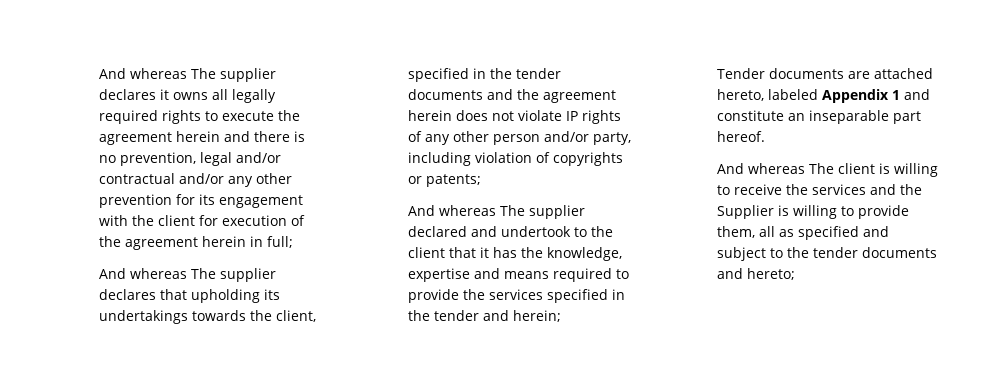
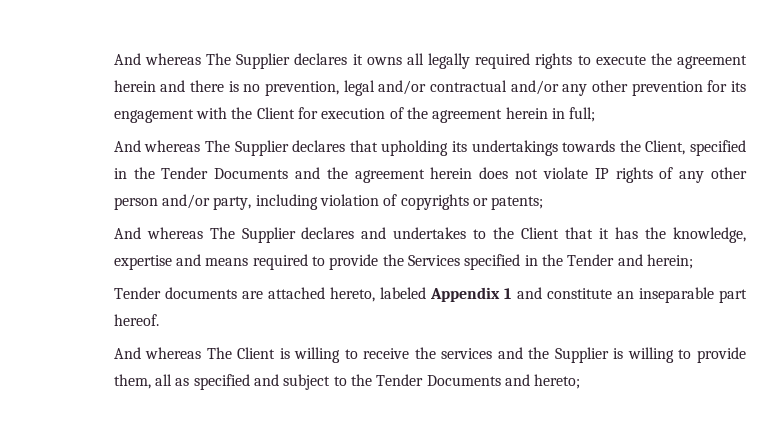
[99,68,277,82] And whereas The supplier -> [113,53,291,69] And whereas The Supplier
[158,215,196,226] client -> [256,107,295,119] Client
[220,268,277,282] supplier -> [234,140,289,156] Supplier
[276,310,317,322] [408,68,562,82] [408,89,484,100] client, specified in the tender documents -> [645,140,746,156] [113,167,289,179] Client, specified in the Tender Documents
[529,205,586,219] [408,226,614,237] [408,247,446,258] supplier declared and undertook to the client -> [241,227,560,243] Supplier declares and undertakes to the Client
[489,289,626,303] [408,310,480,321] services specified in the tender -> [407,254,615,270] Services specified in the Tender
[838,163,876,174] client -> [237,347,276,359] Client
[813,247,938,258] tender documents -> [376,374,501,386] Tender Documents

